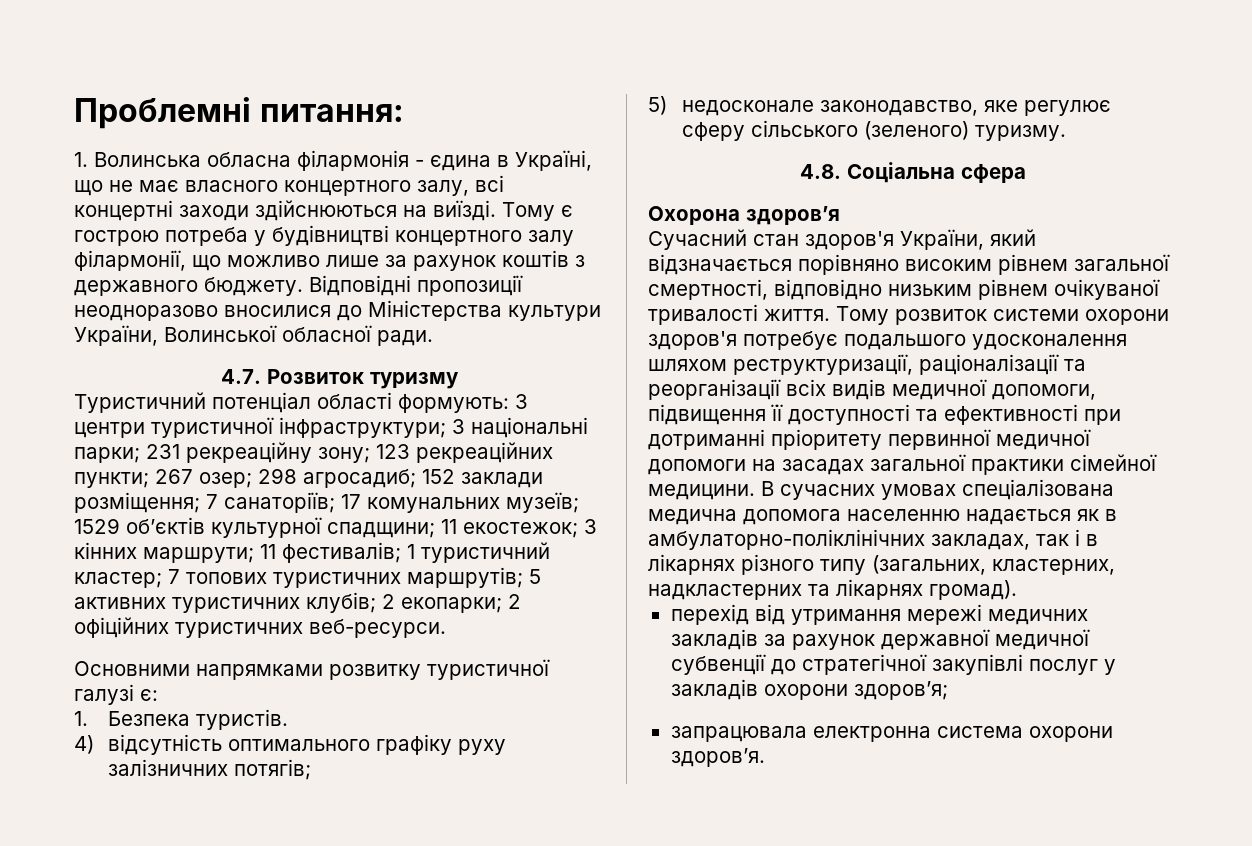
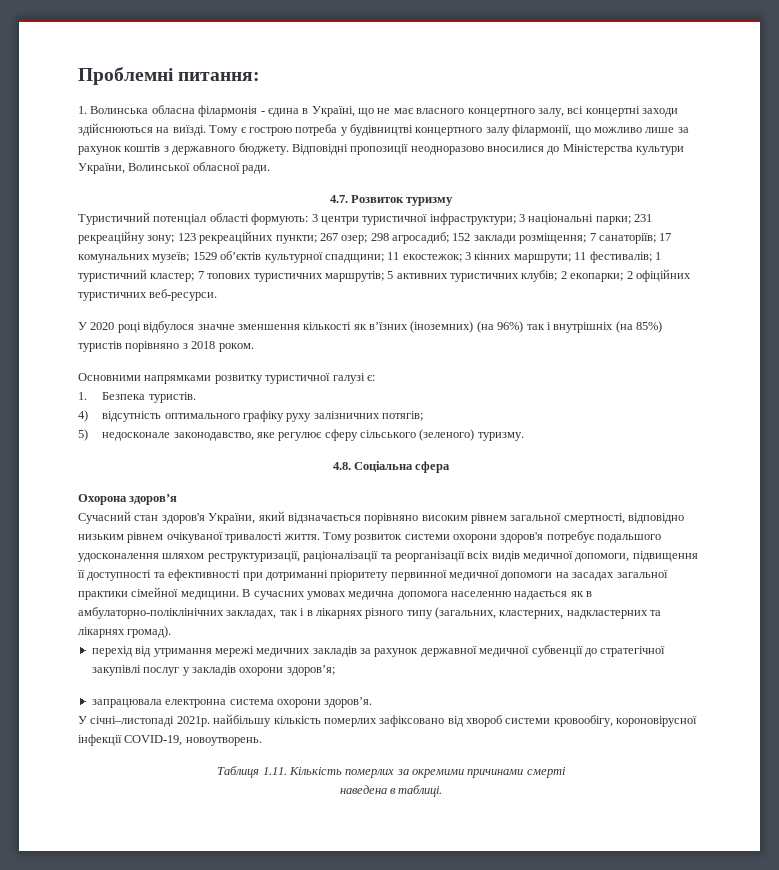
(446, 628) none -> [78,321,662,333] [78,341,254,352] // У 2020 році відбулося значне зменшення кількості як в’їзних (іноземних) (на 96%) так і внутрішніх (на 85%) туристів порівняно з 2018 роком.
[962,479,1114,500] спеціалізована -> (346, 595) none
(765, 757) none -> [78,714,698,727] [78,734,262,746] [217,766,566,778] [339,785,443,797] // У січні–листопаді 2021р. найбільшу кількість померлих зафіксовано від хвороб системи кровообігу, короновірусної інфекції COVID-19, новоутворень. // Таблиця 1.11. Кількість померлих за окремими причинами смерті // наведена в таблиці.

